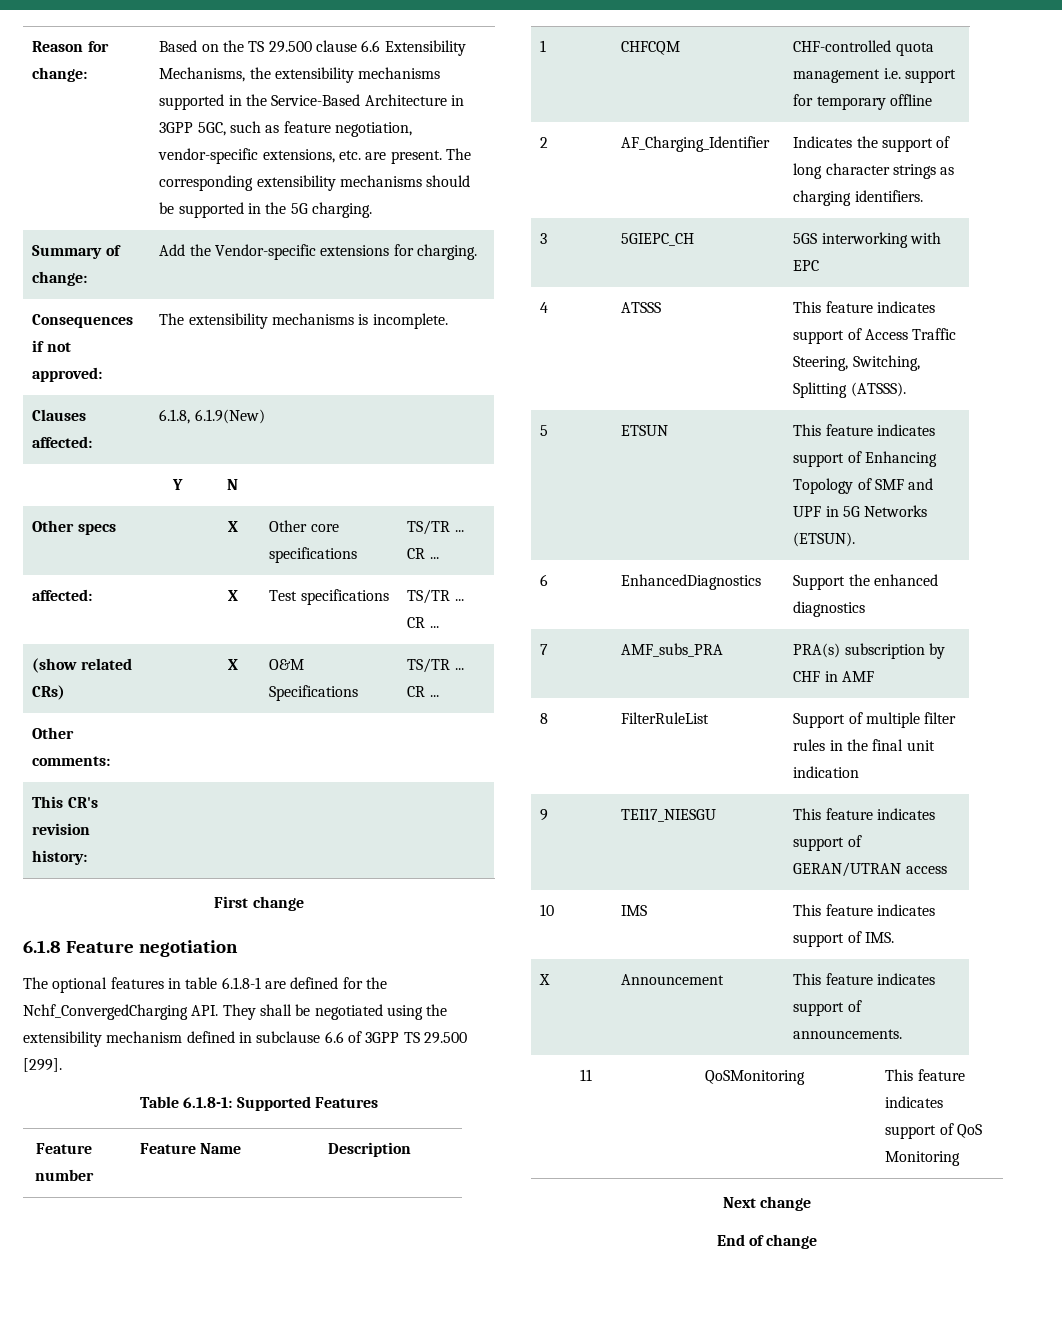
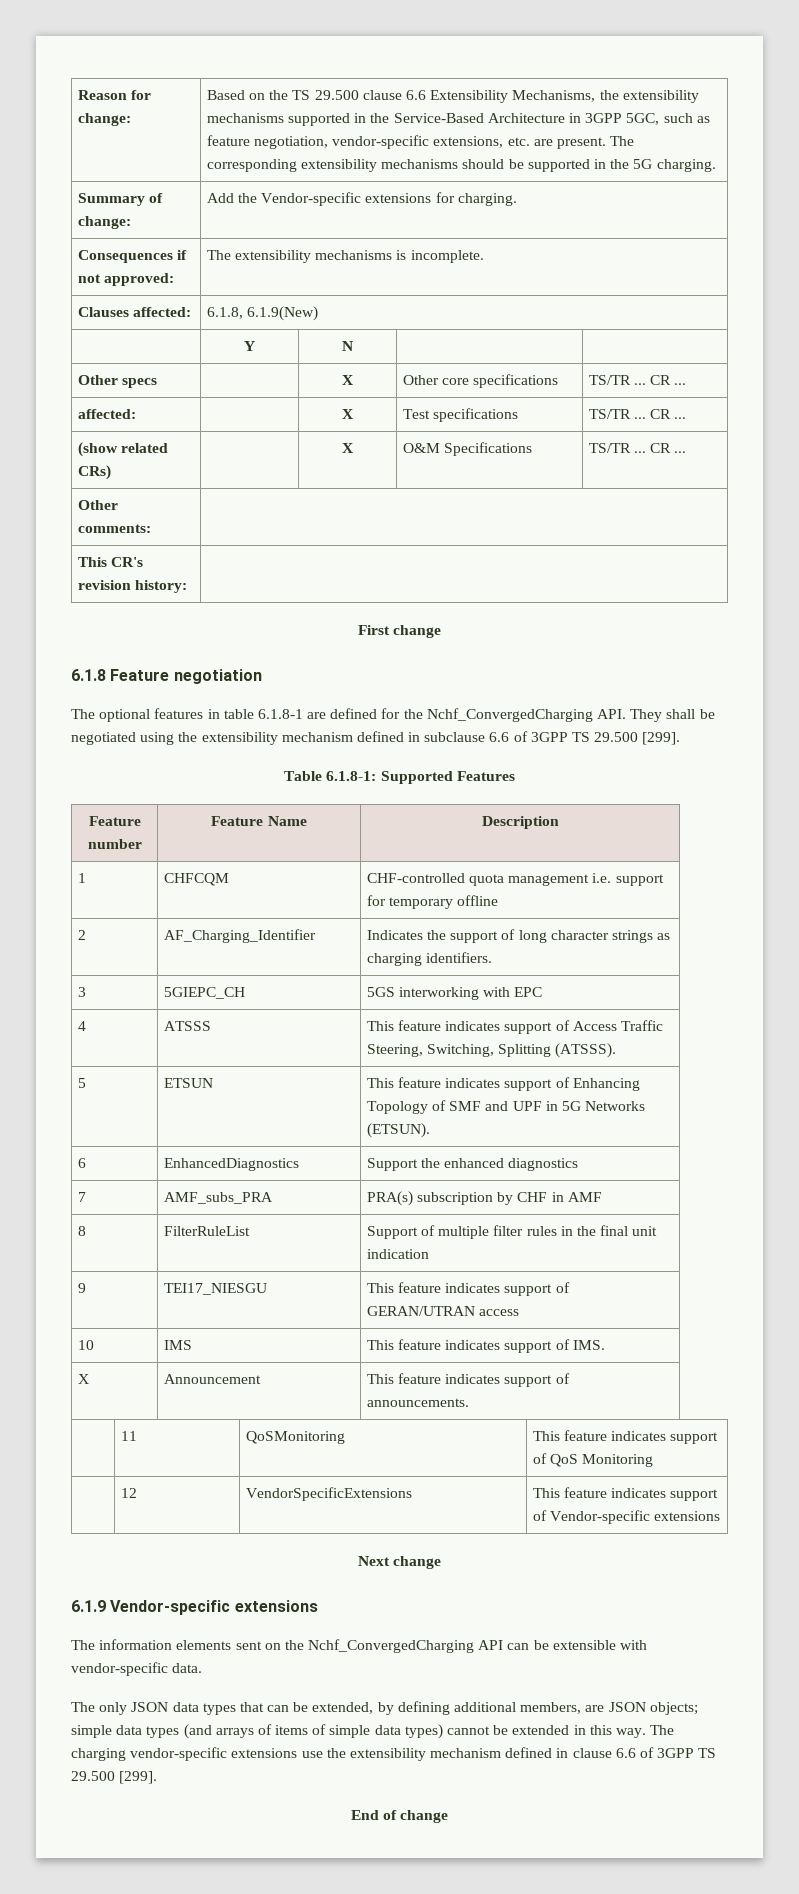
[722,1196,812,1211] // Next change -> [120,1488,137,1498] [245,1487,412,1501] [532,1487,719,1501] [532,1510,721,1524] [357,1556,442,1569] [71,1600,318,1615] [71,1639,648,1653] [71,1662,203,1676] [71,1701,698,1715] [71,1724,675,1739] [71,1747,717,1761] [71,1771,158,1784] // | 12 | VendorSpecificExtensions | This feature indicates support of Vendor-specific extensions // Next change // 6.1.9 Vendor-specific extensions // The information elements sent on the Nchf_ConvergedCharging API can be extensible with vendor-specific data. // The only JSON data types that can be extended, by defining additional members, are JSON objects; simple data types (and arrays of items of simple data types) cannot be extended in this way. The charging vendor-specific extensions use the extensibility mechanism defined in clause 6.6 of 3GPP TS 29.500 [299].

